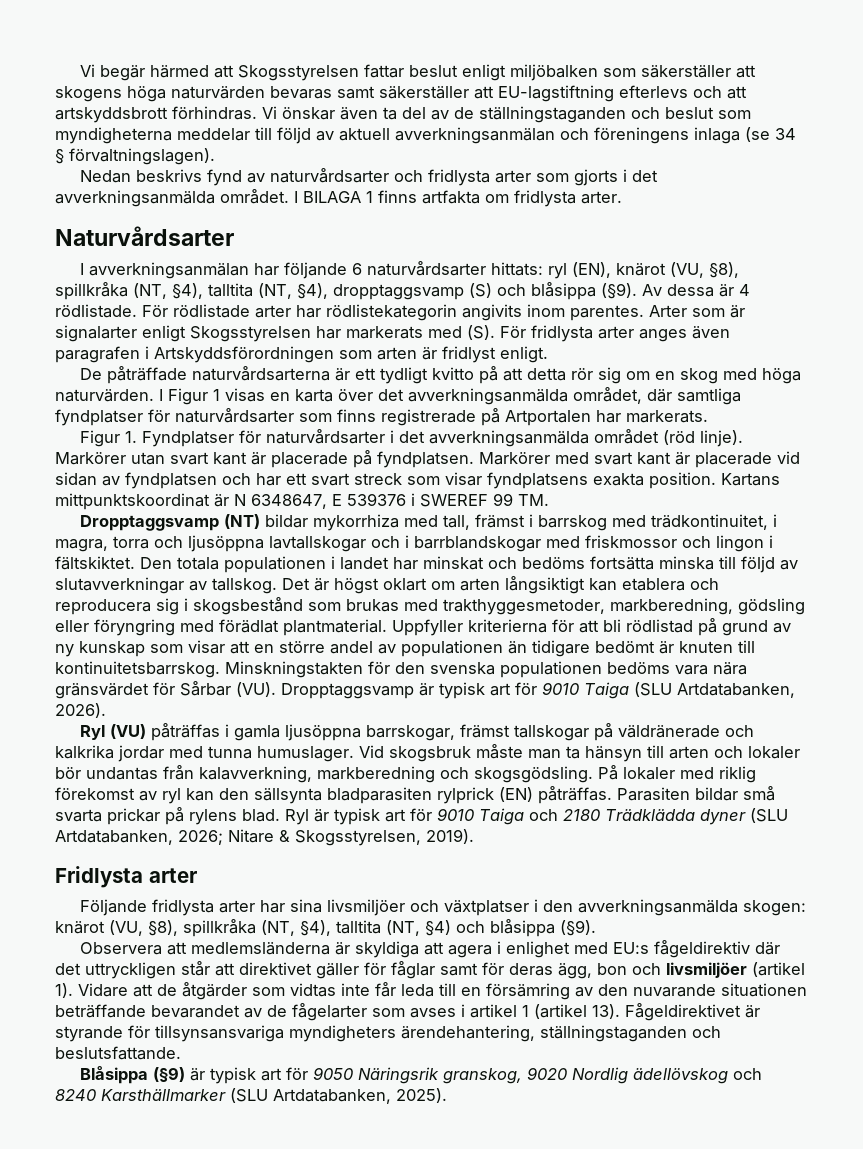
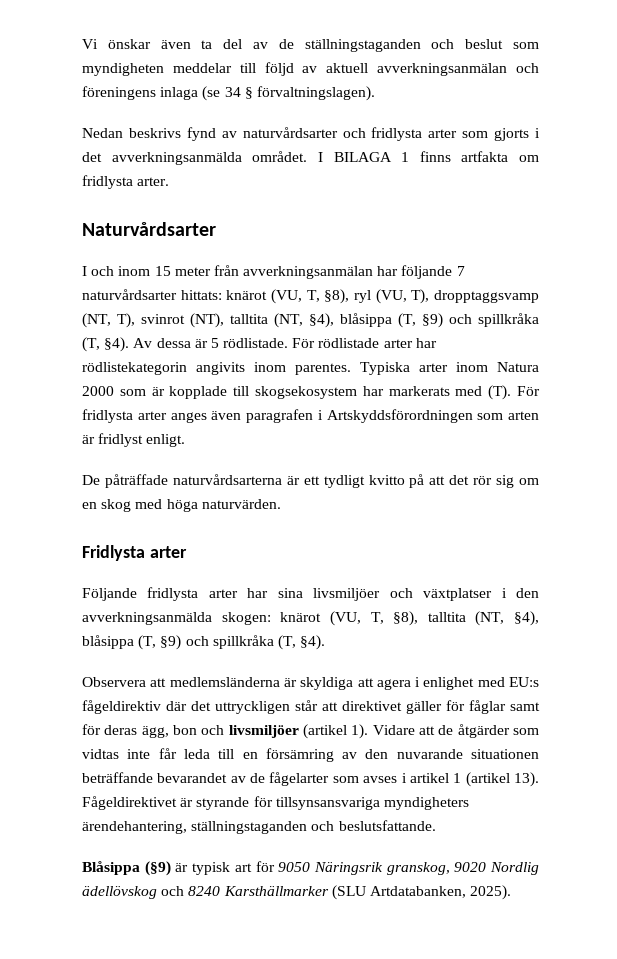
[80,64,757,81] [55,85,747,102] [55,106,277,123] Vi begär härmed att Skogsstyrelsen fattar beslut enligt miljöbalken som säkerställer att skogens höga naturvärden bevaras samt säkerställer att EU-lagstiftning efterlevs och att artskyddsbrott förhindras. Vi -> [82,39,98,49] Vi
[55,127,172,144] myndigheterna -> [82,63,164,76] myndigheten
(85, 269) none -> [91,265,239,276] och inom 15 meter från
[352,263,363,275] 6 -> [456,266,465,276] 7
[548,262,740,279] [55,282,637,300] ryl (EN), knärot (VU, §8), spillkråka (NT, §4), talltita (NT, §4), dropptaggsvamp (S) och blåsippa (§9). -> [226,289,539,304] [82,313,539,328] [82,337,130,352] knärot (VU, T, §8), ryl (VU, T), dropptaggsvamp (NT, T), svinrot (NT), talltita (NT, §4), blåsippa (T, §9) och spillkråka (T, §4).
[739,284,750,296] 4 -> [210,338,219,348] 5
[649,305,745,318] [55,325,311,342] Arter som är signalarter enligt Skogsstyrelsen -> [360,362,539,375] [82,386,357,399] Typiska arter inom Natura 2000 som är kopplade till skogsekosystem
[467,325,495,340] (S). -> [488,385,512,400] (T).
[527,368,567,381] detta -> [449,475,470,485] det
[159,387,741,405] [55,408,708,426] [80,429,744,447] [55,450,800,468] [55,472,780,489] [55,493,549,510] [80,514,778,531] [55,535,773,552] [55,556,798,573] [55,576,719,594] [55,597,805,615] [55,618,791,636] [55,640,755,657] [55,661,747,678] [55,681,795,699] [55,703,106,718] [80,723,755,741] [55,744,800,762] [55,765,756,783] [55,786,775,804] [55,807,788,825] [55,829,474,846] I Figur 1 visas en karta över det avverkningsanmälda området, där samtliga fyndplatser för naturvårdsarter som finns registrerade på Artportalen har markerats. // Figur 1. Fyndplatser för naturvårdsarter i det avverkningsanmälda området (röd linje). Markörer utan svart kant är placerade på fyndplatsen. Markörer med svart kant är placerade vid sidan av fyndplatsen och har ett svart streck som visar fyndplatsens exakta position. Kartans mittpunktskoordinat är N 6348647, E 539376 i SWEREF 99 TM. // Dropptaggsvamp (NT) bildar mykorrhiza med tall, främst i barrskog med trädkontinuitet, i magra, torra och ljusöppna lavtallskogar och i barrblandskogar med friskmossor och lingon i fältskiktet. Den totala populationen i landet har minskat och bedöms fortsätta minska till följd av slutavverkningar av tallskog. Det är högst oklart om arten långsiktigt kan etablera och reproducera sig i skogsbestånd som brukas med trakthyggesmetoder, markberedning, gödsling eller föryngring med förädlat plantmaterial. Uppfyller kriterierna för att bli rödlistad på grund av ny kunskap som visar att en större andel av populationen än tidigare bedömt är knuten till kontinuitetsbarrskog. Minskningstakten för den svenska populationen bedöms vara nära gränsvärdet för Sårbar (VU). Dropptaggsvamp är typisk art för 9010 Taiga (SLU Artdatabanken, 2026). // Ryl (VU) påträffas i gamla ljusöppna barrskogar, främst tallskogar på väldränerade och kalkrika jordar med tunna humuslager. Vid skogsbruk måste man ta hänsyn till arten och lokaler bör undantas från kalavverkning, markberedning och skogsgödsling. På lokaler med riklig förekomst av ryl kan den sällsynta bladparasiten rylprick (EN) påträffas. Parasiten bildar små svarta prickar på rylens blad. Ryl är typisk art för 9010 Taiga och 2180 Trädklädda dyner (SLU Artdatabanken, 2026; Nitare & Skogsstyrelsen, 2019). -> (281, 504) none
[148,919,596,937] §8), spillkråka (NT, §4), talltita (NT, §4) och blåsippa (§9). -> [370,611,539,626] [82,635,326,650] T, §8), talltita (NT, §4), blåsippa (T, §9) och spillkråka (T, §4).

